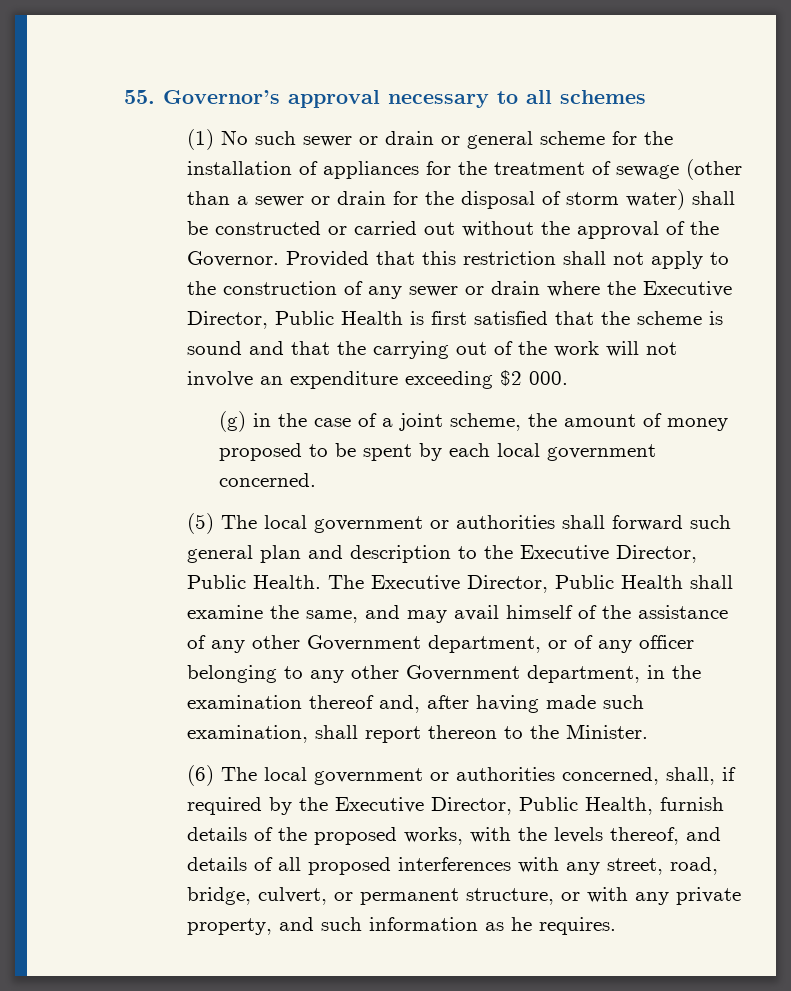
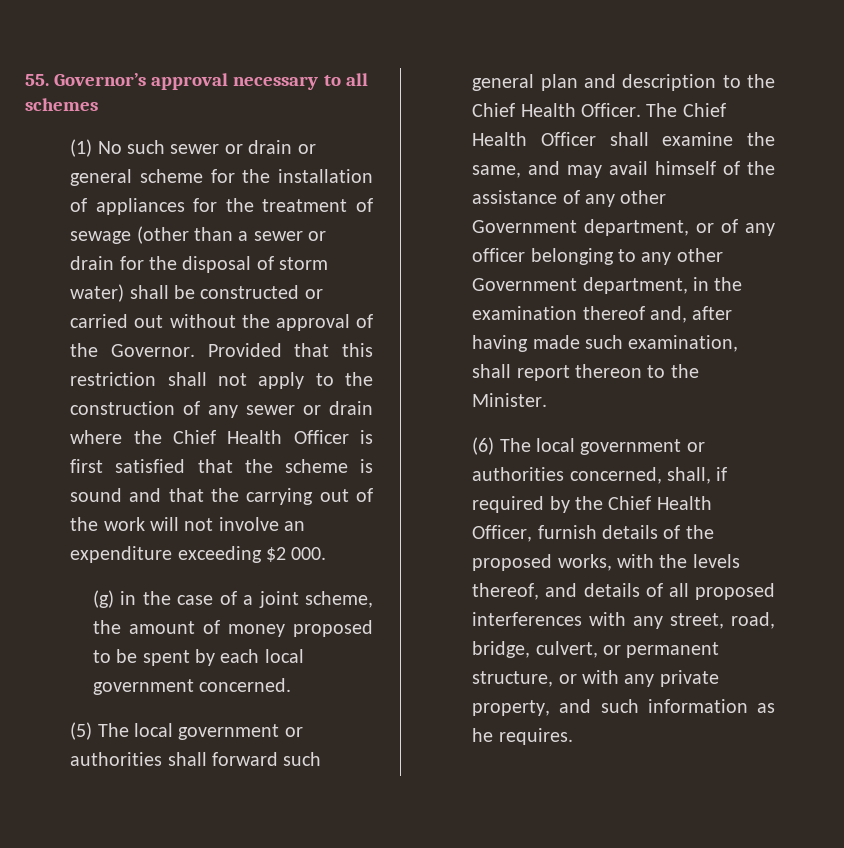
[643,281,733,297] [187,311,404,329] Executive Director, Public Health -> [172,430,349,444] Chief Health Officer
[520,545,698,563] [187,575,684,593] Executive Director, Public Health. The Executive Director, Public Health -> [472,103,726,117] [472,132,596,146] Chief Health Officer. The Chief Health Officer
[335,797,654,815] Executive Director, Public Health, -> [608,496,712,510] [472,525,533,542] Chief Health Officer,

